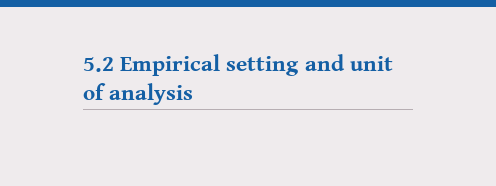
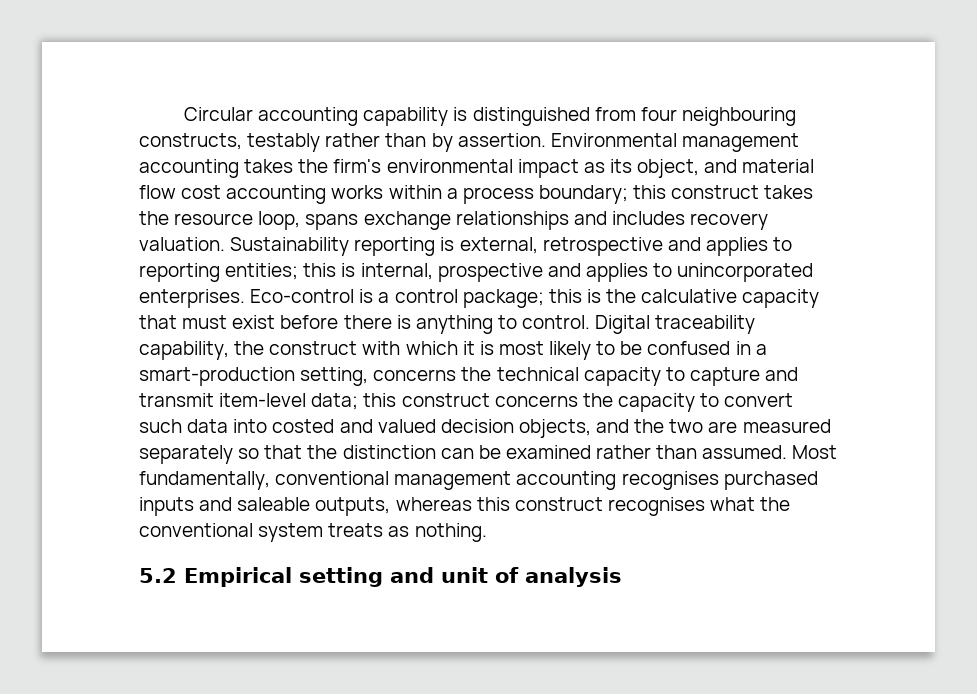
(83, 64) none -> [183,107,796,126] [139,133,799,152] [139,159,815,178] [139,185,814,204] [139,211,769,230] [139,237,793,256] [139,263,814,282] [139,289,820,308] [139,315,756,334] [139,341,767,360] [139,367,799,386] [139,393,794,412] [139,419,831,438] [139,445,838,464] [139,471,818,490] [139,497,791,516] [139,523,487,542] Circular accounting capability is distinguished from four neighbouring constructs, testably rather than by assertion. Environmental management accounting takes the firm's environmental impact as its object, and material flow cost accounting works within a process boundary; this construct takes the resource loop, spans exchange relationships and includes recovery valuation. Sustainability reporting is external, retrospective and applies to reporting entities; this is internal, prospective and applies to unincorporated enterprises. Eco-control is a control package; this is the calculative capacity that must exist before there is anything to control. Digital traceability capability, the construct with which it is most likely to be confused in a smart-production setting, concerns the technical capacity to capture and transmit item-level data; this construct concerns the capacity to convert such data into costed and valued decision objects, and the two are measured separately so that the distinction can be examined rather than assumed. Most fundamentally, conventional management accounting recognises purchased inputs and saleable outputs, whereas this construct recognises what the conventional system treats as nothing. //

